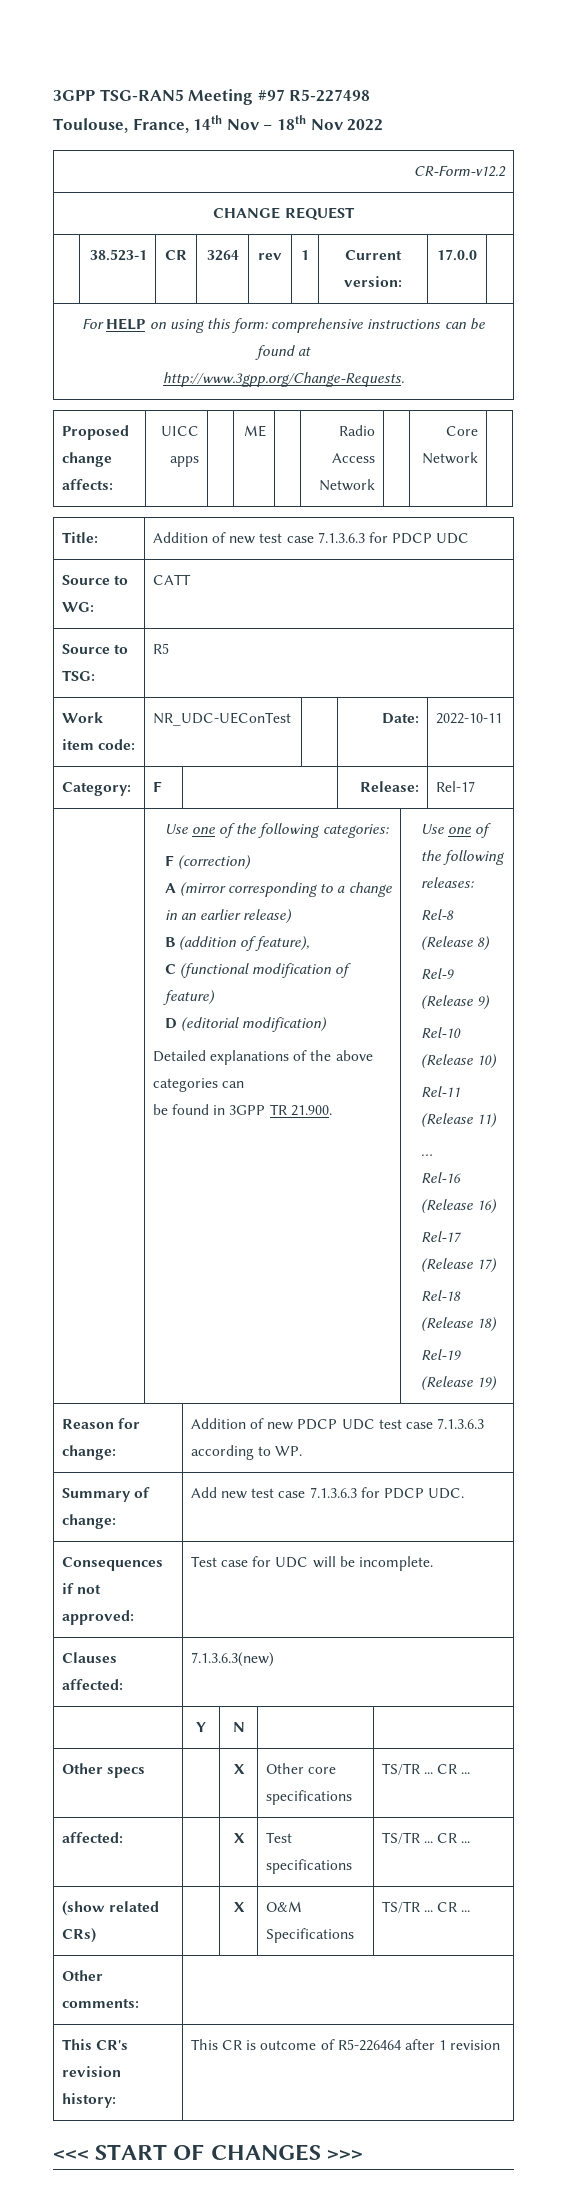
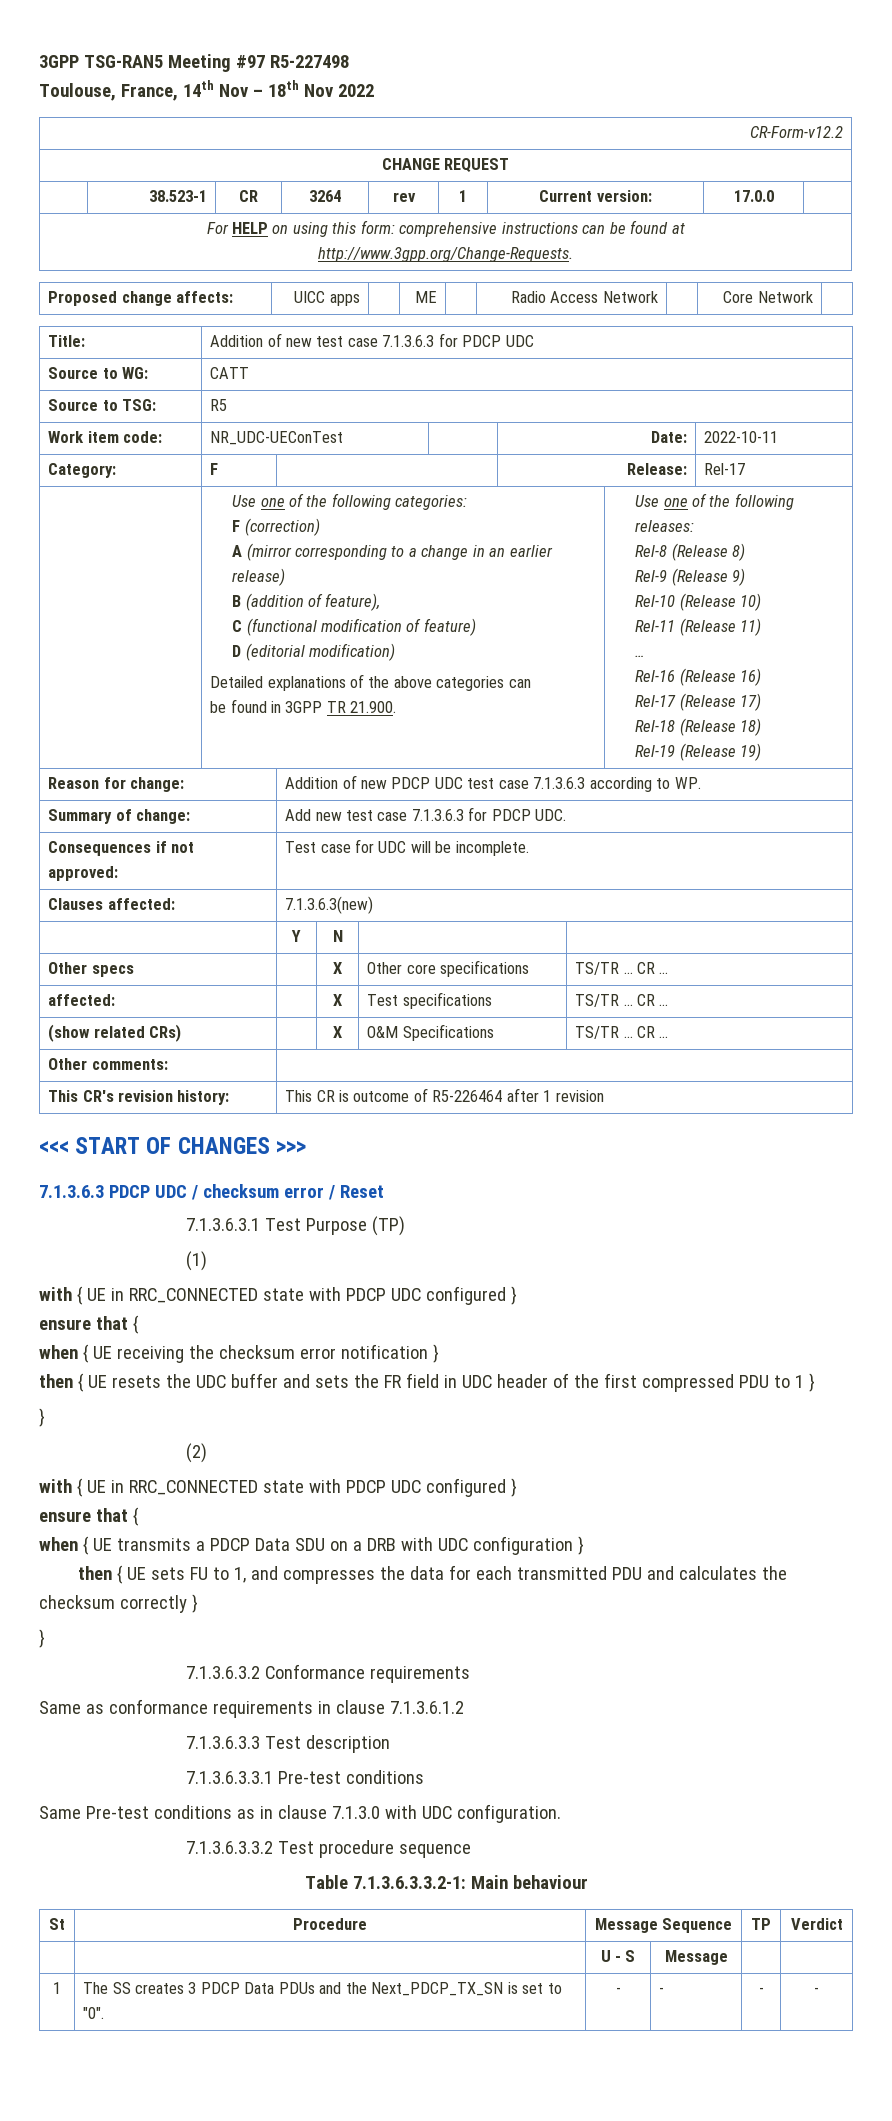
(363, 2155) none -> [39,1184,384,1200] [186,1216,406,1236] [186,1251,208,1271] [39,1286,517,1305] [39,1315,139,1334] [39,1344,439,1363] [39,1373,815,1392] [39,1408,45,1427] [186,1443,208,1463] [39,1478,517,1497] [39,1507,139,1526] [39,1536,584,1555] [78,1565,787,1584] [39,1594,198,1613] [39,1629,45,1648] [186,1664,471,1683] [39,1699,464,1718] [186,1735,391,1753] [186,1770,425,1784] [39,1804,561,1823] [186,1840,472,1858] [304,1875,588,1889] [49,1918,65,1930] [293,1918,367,1930] [594,1918,733,1933] [751,1918,771,1930] [790,1918,843,1930] [600,1950,636,1962] [664,1950,728,1965] [53,1982,61,1994] [83,1982,562,1996] [83,2007,105,2019] [615,1987,621,1994] [659,1987,665,1994] [758,1987,764,1994] [814,1987,819,1994] // 7.1.3.6.3 PDCP UDC / checksum error / Reset // 7.1.3.6.3.1 Test Purpose (TP) // (1) // with { UE in RRC_CONNECTED state with PDCP UDC configured } // ensure that { // when { UE receiving the checksum error notification } // then { UE resets the UDC buffer and sets the FR field in UDC header of the first compressed PDU to 1 } // } // (2) // with { UE in RRC_CONNECTED state with PDCP UDC configured } // ensure that { // when { UE transmits a PDCP Data SDU on a DRB with UDC configuration } // then { UE sets FU to 1, and compresses the data for each transmitted PDU and calculates the checksum correctly } // } // 7.1.3.6.3.2 Conformance requirements // Same as conformance requirements in clause 7.1.3.6.1.2 // 7.1.3.6.3.3 Test description // 7.1.3.6.3.3.1 Pre-test conditions // Same Pre-test conditions as in clause 7.1.3.0 with UDC configuration. // 7.1.3.6.3.3.2 Test procedure sequence // Table 7.1.3.6.3.3.2-1: Main behaviour // St | Procedure | Message Sequence | TP | Verdict // | | U - S | Message | | // 1 | The SS creates 3 PDCP Data PDUs and the Next_PDCP_TX_SN is set to "0". | - | - | - | -

